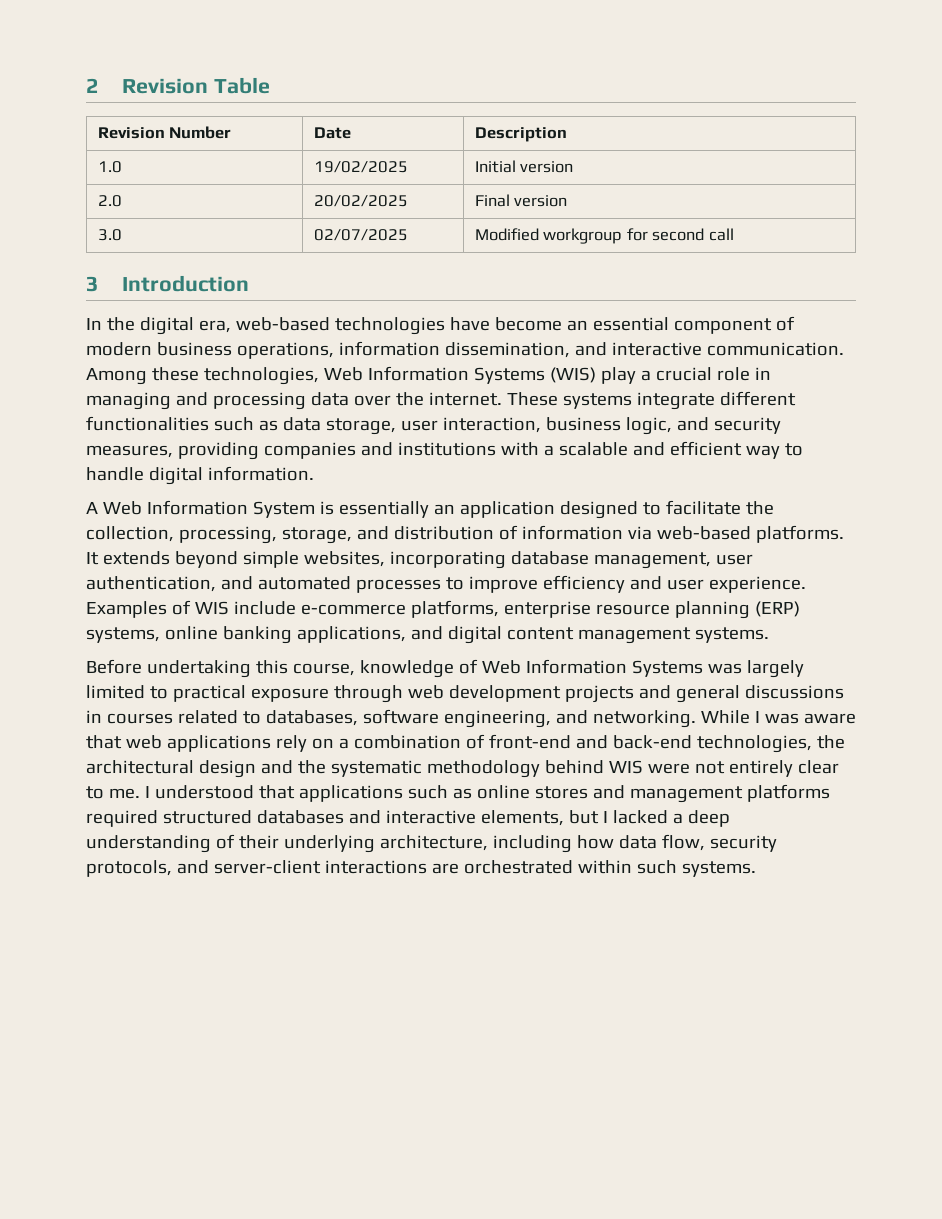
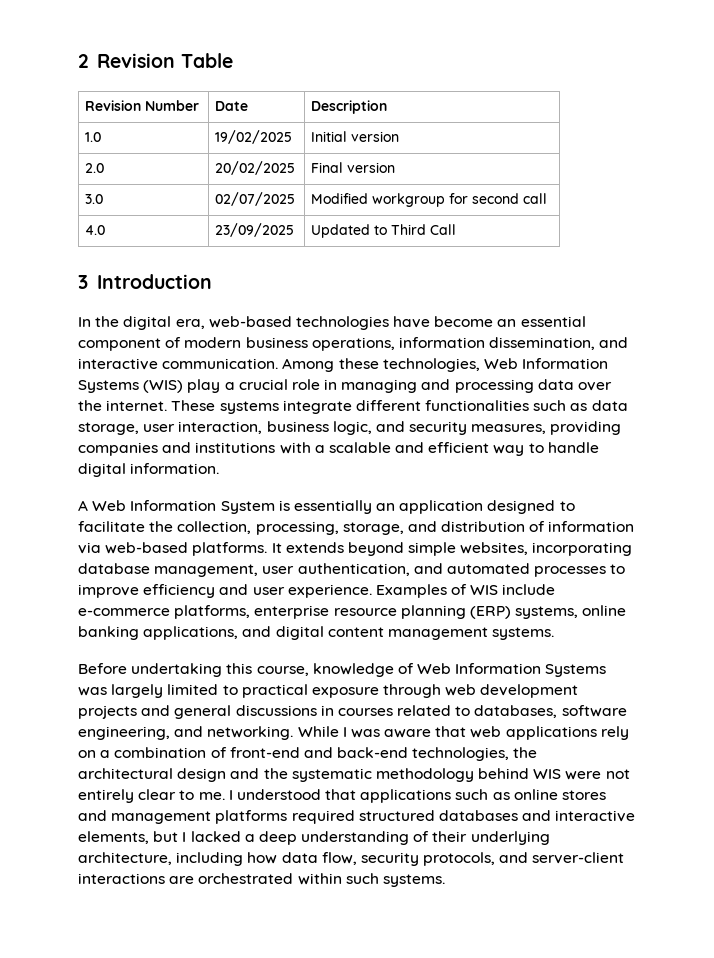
(734, 234) none -> [85,225,106,235] [215,223,295,237] [311,224,457,238] // 4.0 | 23/09/2025 | Updated to Third Call

